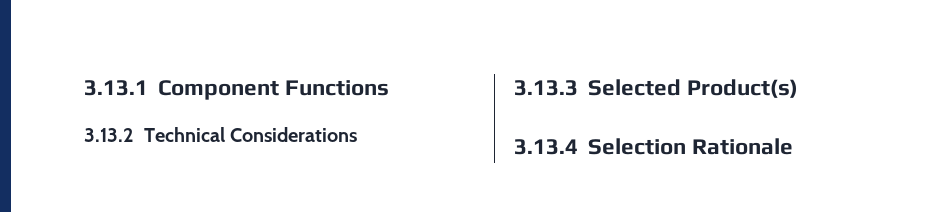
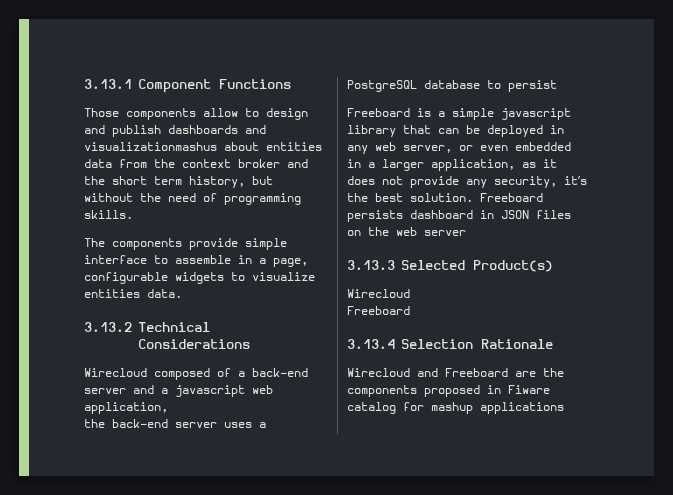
[84,127,358,142] 3.13.2 Technical Considerations -> [84,108,308,120] [84,125,266,137] [84,142,322,151] [84,159,308,168] [84,176,273,188] [84,193,301,205] [84,210,133,219] [84,238,287,250] [84,255,308,267] [84,272,315,284] [84,289,182,298] [84,322,210,332] [138,339,250,349] [84,368,308,380] [84,385,273,397] [84,402,168,414] [84,419,266,428] [347,80,557,92] [347,108,571,120] [347,125,564,137] [347,142,571,154] [347,159,557,171] [347,176,587,188] [347,193,543,202] [347,210,571,222] [347,227,466,236] Those components allow to design and publish dashboards and visualizationmashus about entities data from the context broker and the short term history, but without the need of programming skills. // The components provide simple interface to assemble in a page, configurable widgets to visualize entities data. // 3.13.2 Technical Considerations // Wirecloud composed of a back-end server and a javascript web application, // the back-end server uses a PostgreSQL database to persist // Freeboard is a simple javascript library that can be deployed in any web server, or even embedded in a larger application, as it does not provide any security, it’s the best solution. Freeboard persists dashboard in JSON files on the web server
(799, 88) none -> [347,289,410,298] [347,306,410,315] // Wirecloud // Freeboard
(794, 146) none -> [347,368,564,377] [347,385,550,397] [347,402,564,414] // Wirecloud and Freeboard are the components proposed in Fiware catalog for mashup applications

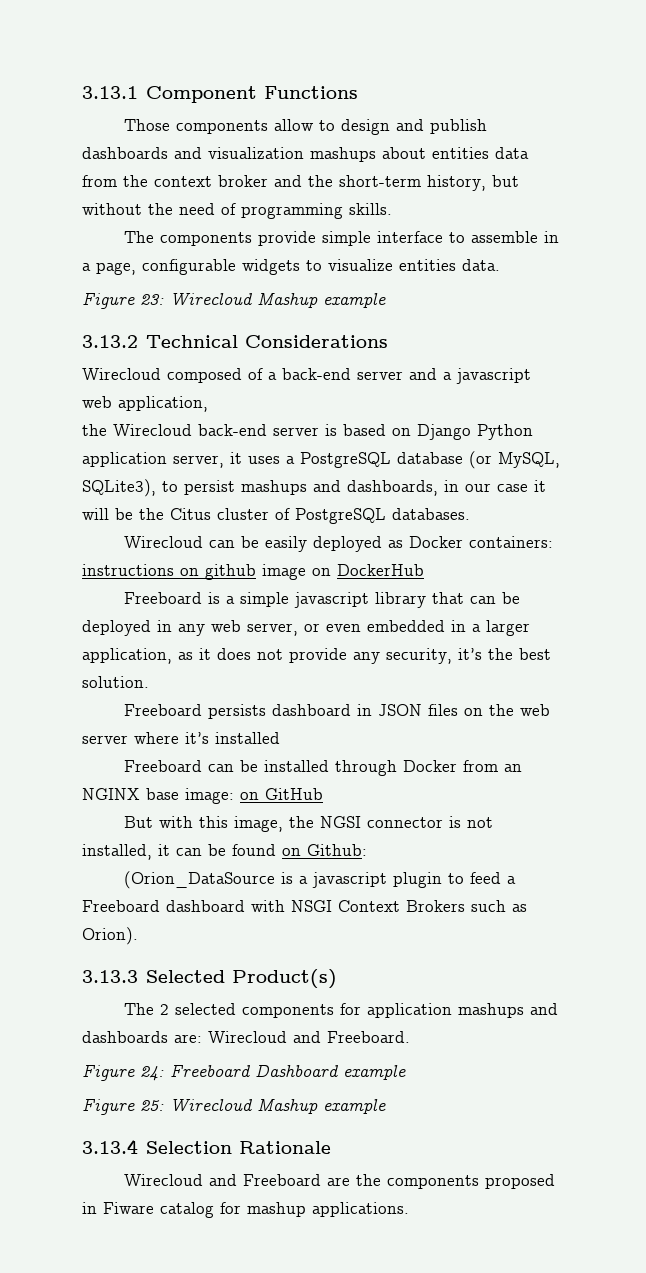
[84,142,217,151] visualizationmashus -> [208,147,376,162] visualization mashups
[112,176,182,185] short term -> [339,175,421,187] short-term
(182, 293) none -> [82,292,386,309] // Figure 23: Wirecloud Mashup example
[112,419,217,428] back-end server -> [113,424,533,440] [82,452,242,468] Wirecloud back-end server is based on Django Python application server, it
(480, 84) none -> [469,451,560,469] [82,479,156,497] (or MySQL, SQLite3),
(557, 86) none -> [241,480,546,496] [82,508,470,524] [123,536,553,552] [82,564,424,580] mashups and dashboards, in our case it will be the Citus cluster of PostgreSQL databases. // Wirecloud can be easily deployed as Docker containers: instructions on github image on DockerHub
(473, 197) none -> (149, 682) //
[347,260,553,272] [347,289,410,298] [347,306,410,315] // 3.13.3 Selected Product(s) // Wirecloud // Freeboard -> [134,732,280,744] [123,760,522,776] [82,788,323,804] [123,816,493,832] [82,844,367,860] [123,871,516,889] [82,900,527,912] [82,927,138,945] [82,969,338,989] [123,1003,558,1018] [82,1031,410,1043] [82,1064,406,1081] [82,1098,386,1115] where it’s installed // Freeboard can be installed through Docker from an NGINX base image: on GitHub // But with this image, the NGSI connector is not installed, it can be found on Github: // (Orion_DataSource is a javascript plugin to feed a Freeboard dashboard with NSGI Context Brokers such as Orion). // 3.13.3 Selected Product(s) // The 2 selected components for application mashups and dashboards are: Wirecloud and Freeboard. // Figure 24: Freeboard Dashboard example // Figure 25: Wirecloud Mashup example
[480,402,564,414] applications -> [312,1202,409,1217] applications.

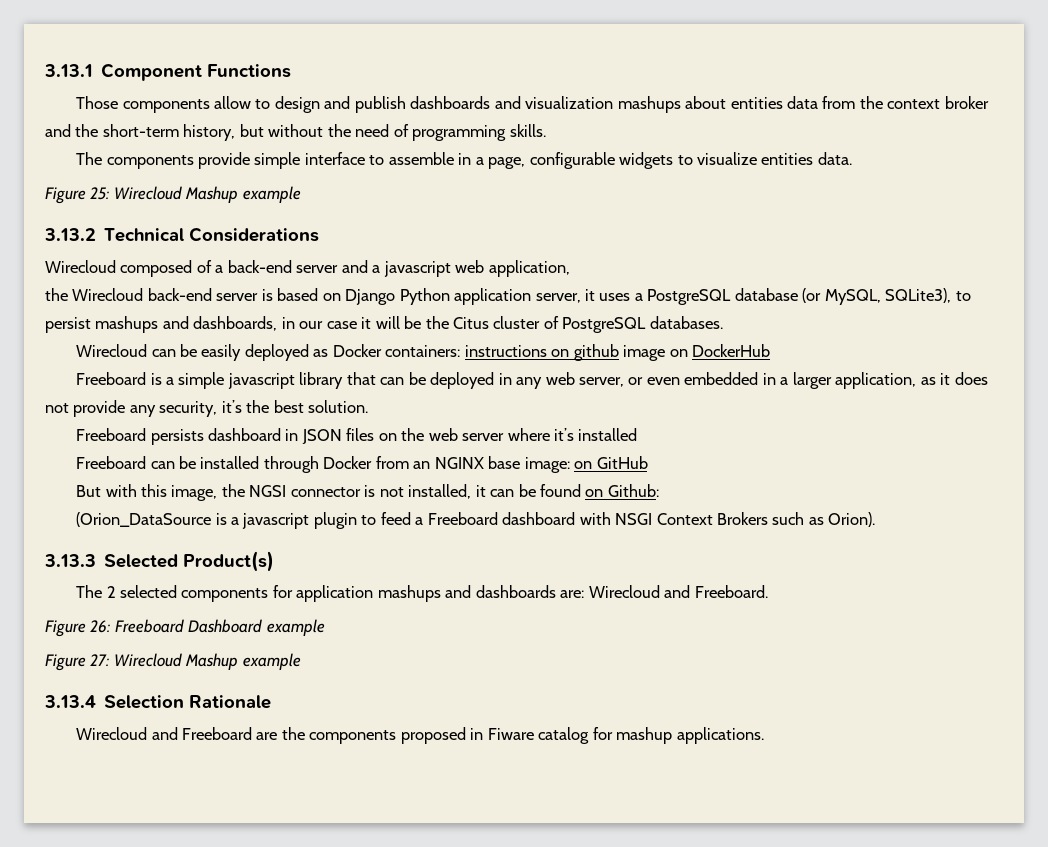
[140,294,164,305] 23: -> [90,187,110,200] 25:
[140,1066,164,1081] 24: -> [90,620,111,633] 26:
[140,1100,164,1111] 25: -> [90,654,110,666] 27:

